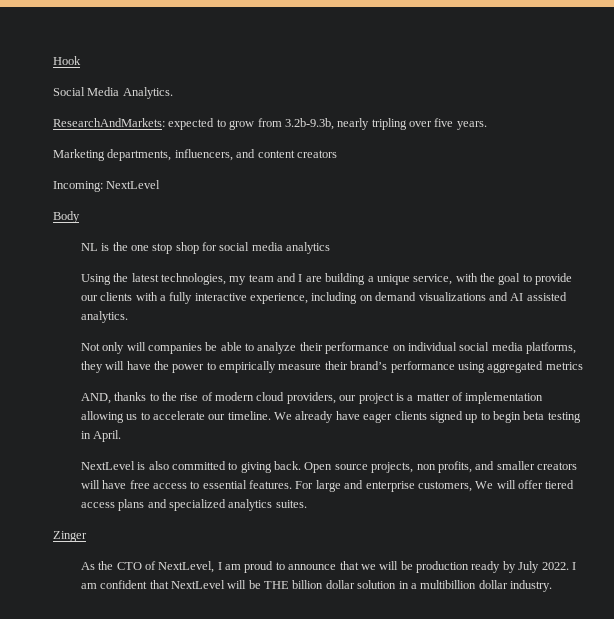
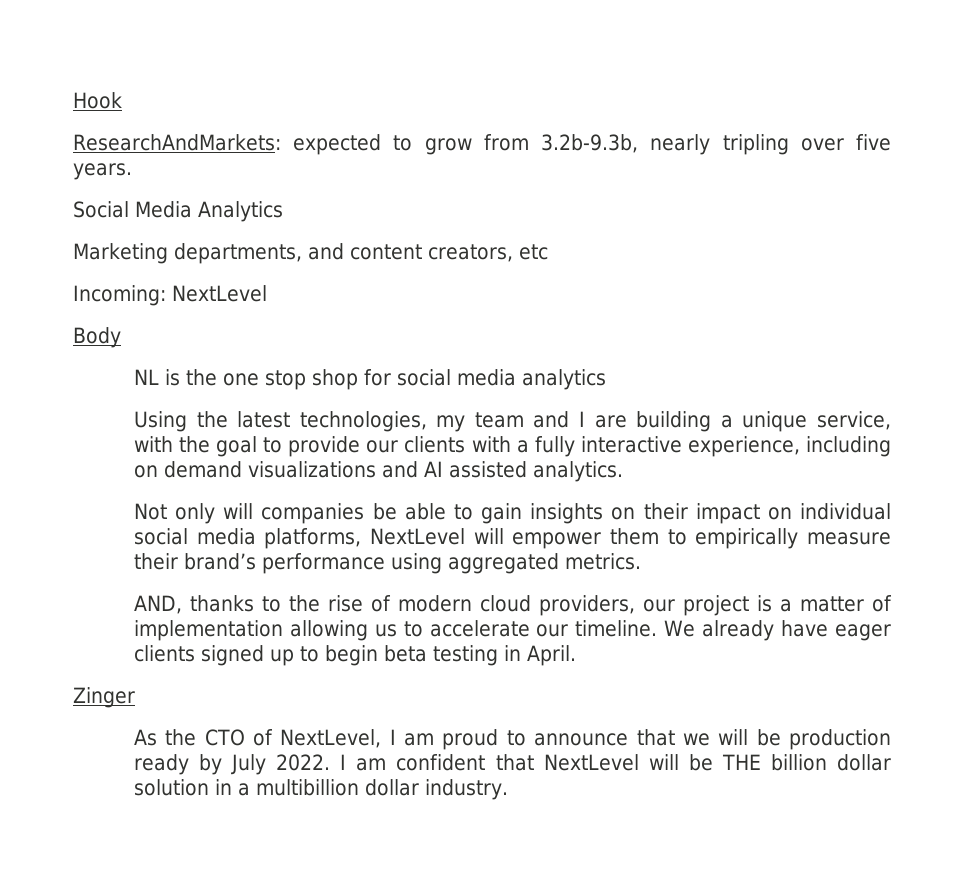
[53,87,173,99] // Social Media Analytics. -> (122, 100) none
(487, 125) none -> [73,201,283,222] // Social Media Analytics
[174,149,233,161] influencers, -> (302, 253) none
[296,150,337,158] creators -> [427,244,548,262] creators, etc
[257,342,390,354] analyze their performance -> [481,503,760,524] gain insights on their impact
[80,361,205,373] they will have the power -> [369,528,659,549] NextLevel will empower them
[545,362,583,370] metrics -> [564,553,641,570] metrics.
[80,461,578,473] [80,480,575,492] [80,499,307,511] // NextLevel is also committed to giving back. Open source projects, non profits, and smaller creators will have free access to essential features. For large and enterprise customers, We will offer tiered access plans and specialized analytics suites. -> (576, 655) none

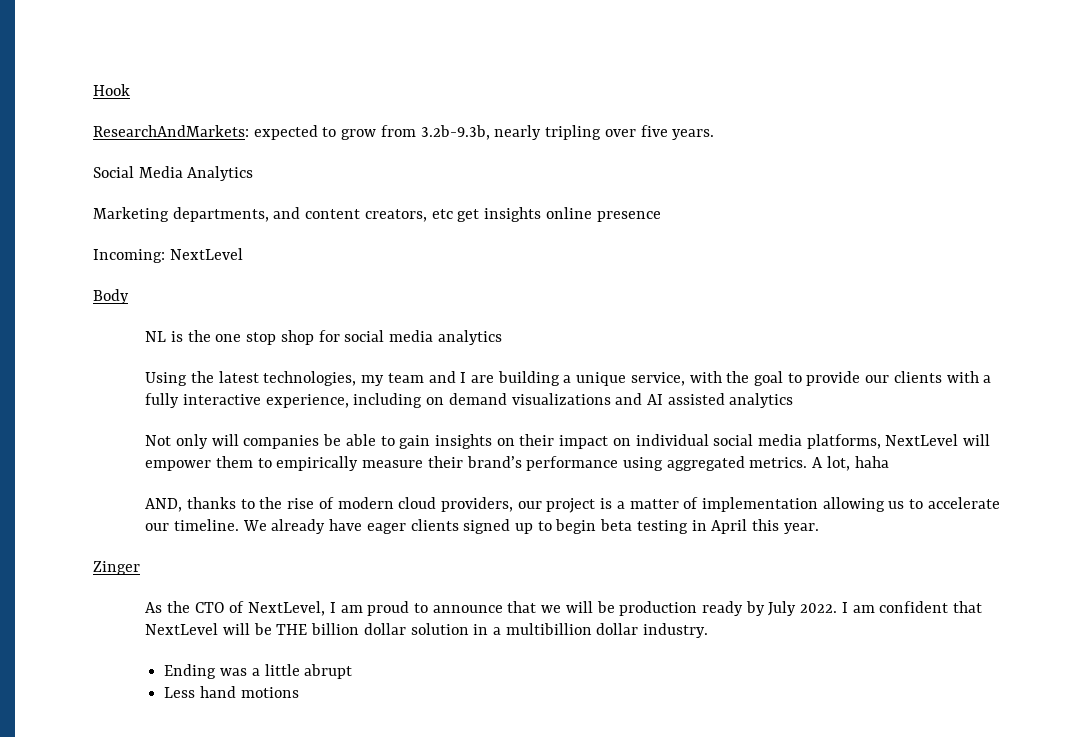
(548, 252) none -> [457,207,661,222] get insights online presence
[532,461,623,482] analytics. -> [729,393,794,408] analytics
(641, 561) none -> [812,456,889,471] A lot, haha
[526,645,576,666] April. -> [711,519,819,534] April this year.
(508, 789) none -> [164,664,353,679] [164,686,299,698] // Ending was a little abrupt // Less hand motions

